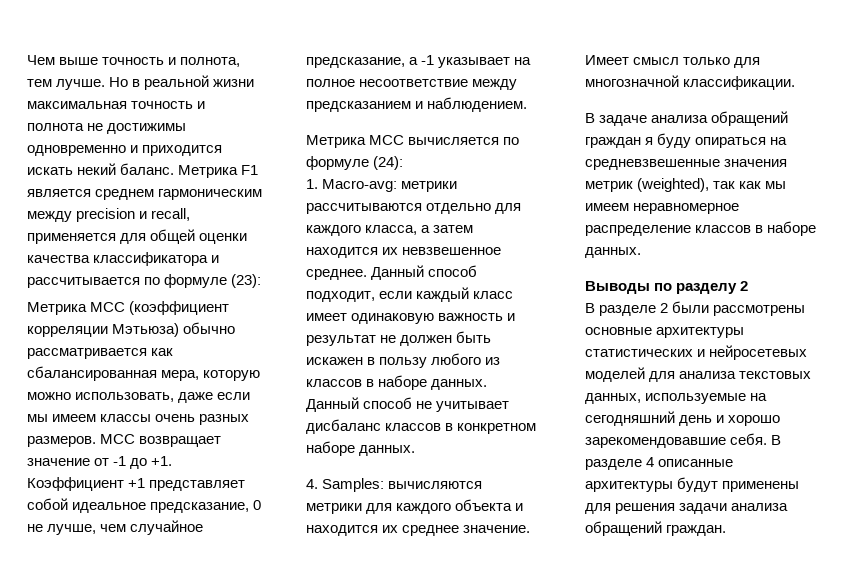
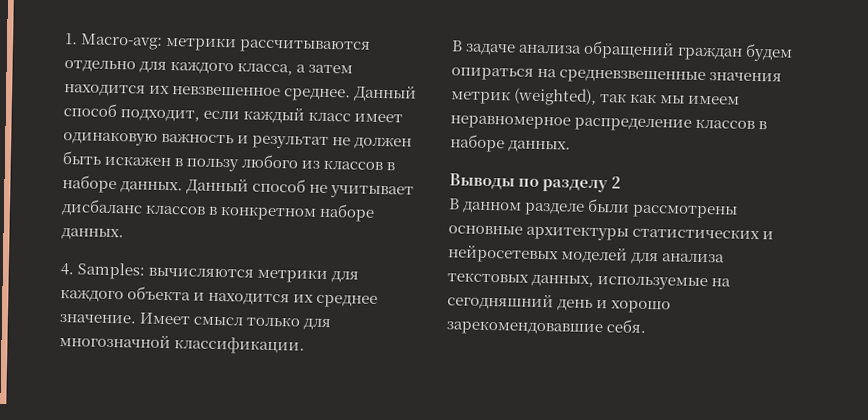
[27,55,241,67] [27,75,255,90] [27,101,206,109] [27,123,187,134] [27,145,223,156] [27,163,259,178] [27,189,263,200] [27,208,191,222] [27,229,248,244] [27,252,220,266] [27,274,262,288] [27,301,230,315] [27,322,236,337] [27,348,174,359] [27,366,261,381] [27,392,251,403] [27,414,250,425] [27,434,222,447] [27,456,173,469] [27,477,246,491] [27,498,262,513] [27,520,204,535] [306,55,532,68] [306,79,518,90] [306,97,528,112] [306,135,520,148] [306,156,404,170] Чем выше точность и полнота, тем лучше. Но в реальной жизни максимальная точность и полнота не достижимы одновременно и приходится искать некий баланс. Метрика F1 является среднем гармоническим между precision и recall, применяется для общей оценки качества классификатора и рассчитывается по формуле (23): // Метрика MCC (коэффициент корреляции Мэтьюза) обычно рассматривается как сбалансированная мера, которую можно использовать, даже если мы имеем классы очень разных размеров. MCC возвращает значение от -1 до +1. Коэффициент +1 представляет собой идеальное предсказание, 0 не лучше, чем случайное предсказание, а -1 указывает на полное несоответствие между предсказанием и наблюдением. // Метрика MCC вычисляется по формуле (24): // -> (65, 39) none
[645,133,692,148] я буду -> [745,43,794,62] будем
[599,303,669,316] разделе 2 -> [462,201,586,216] данном разделе
[771,435,782,445] [585,457,734,470] [585,477,800,492] [585,503,789,514] [585,521,727,536] В разделе 4 описанные архитектуры будут применены для решения задачи анализа обращений граждан. -> (647, 326) none

